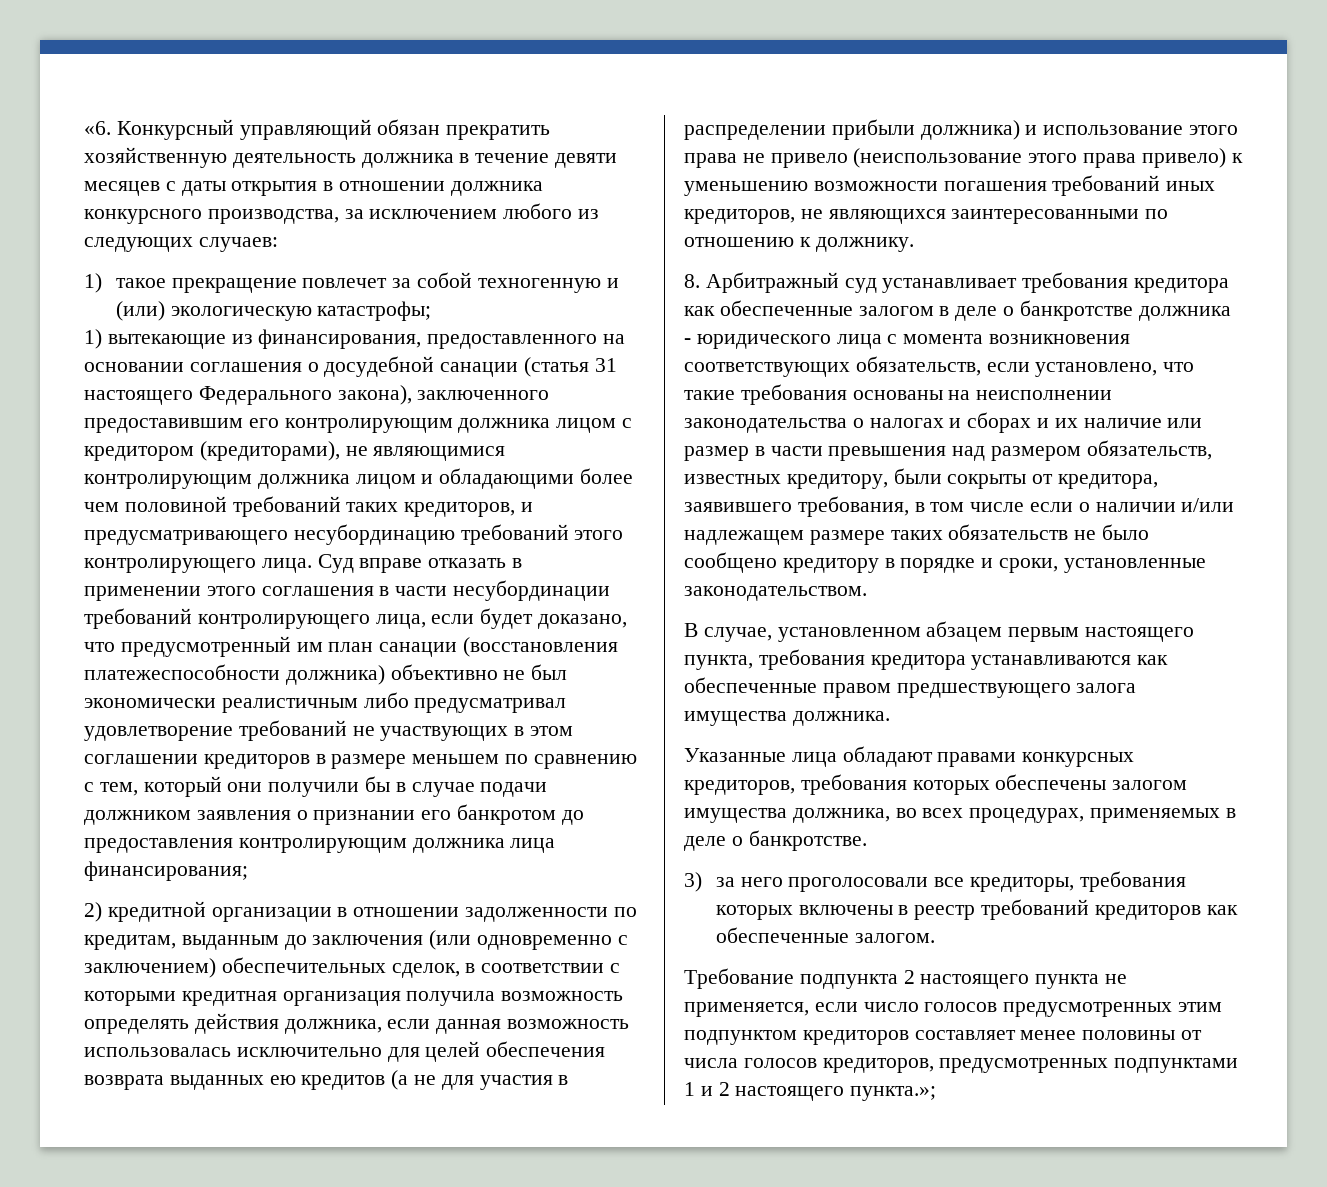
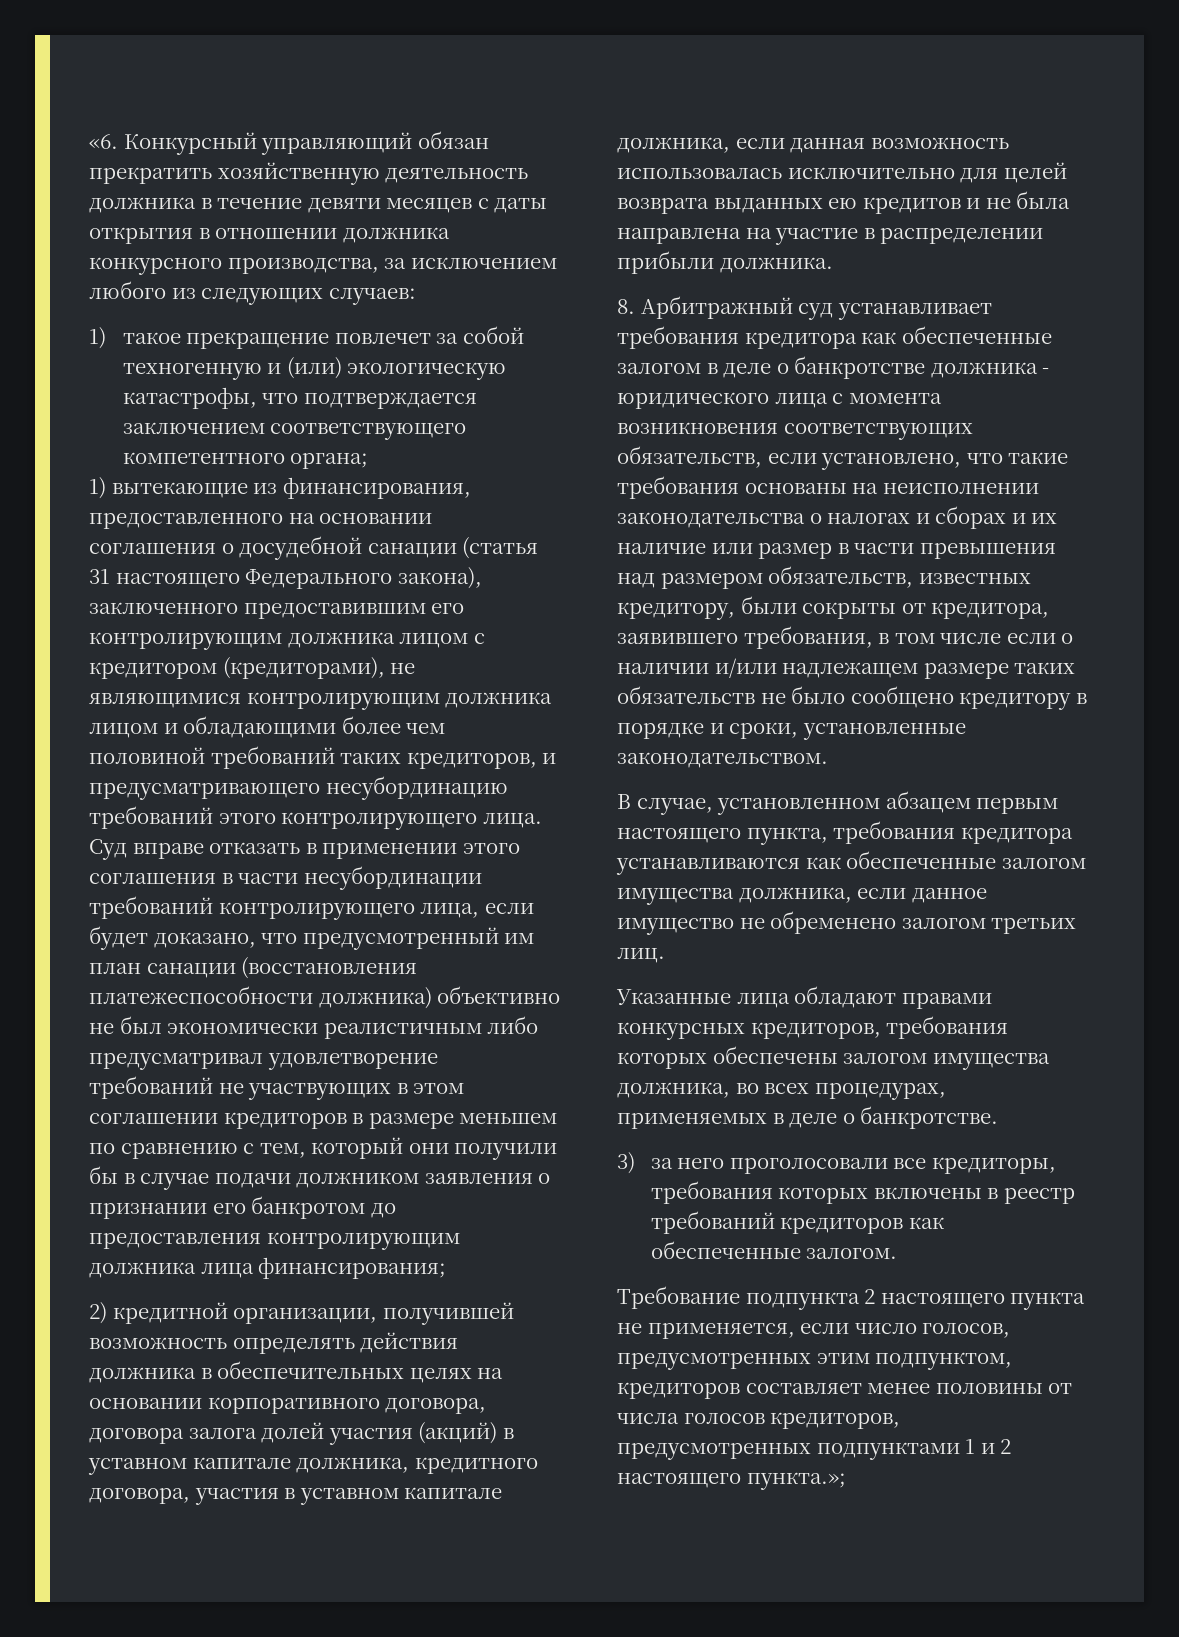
[317,301,432,321] катастрофы; -> [122,387,477,409] [122,422,467,440] [122,452,369,469] катастрофы, что подтверждается заключением соответствующего компетентного органа;
[211,907,637,922] [84,930,628,950] [84,957,621,978] [84,991,624,1006] [84,1013,279,1034] организации в отношении задолженности по кредитам, выданным до заключения (или одновременно с заключением) обеспечительных сделок, в соответствии с которыми кредитная организация получила возможность определять действия -> [233,1302,514,1325] [89,1332,459,1354] [89,1361,504,1383] [89,1397,487,1414] [89,1422,514,1445] [88,1457,538,1475] [89,1487,503,1505] организации, получившей возможность определять действия должника в обеспечительных целях на основании корпоративного договора, договора залога долей участия (акций) в уставном капитале должника, кредитного договора, участия в уставном капитале
[486,1041,606,1057] обеспечения -> (1067, 172) none
[391,1070,569,1090] [684,119,1239,140] [684,148,1243,168] [684,175,1216,196] [684,209,1169,224] [684,237,914,252] (а не для участия в распределении прибыли должника) и использование этого права не привело (неиспользование этого права привело) к уменьшению возможности погашения требований иных кредиторов, не являющихся заинтересованными по отношению к должнику. -> [966,191,1071,209] [617,228,1044,245] [617,251,833,274] и не была направлена на участие в распределении прибыли должника.
[822,683,1137,698] [684,711,890,726] правом предшествующего залога имущества должника. -> [1001,858,1086,869] [617,887,987,905] [617,911,1077,935] [617,948,665,963] залогом имущества должника, если данное имущество не обременено залогом третьих лиц.
[924,1002,998,1012] голосов -> [922,1323,1011,1338] голосов,
[684,1030,797,1045] подпунктом -> [875,1352,1013,1370] подпунктом,

